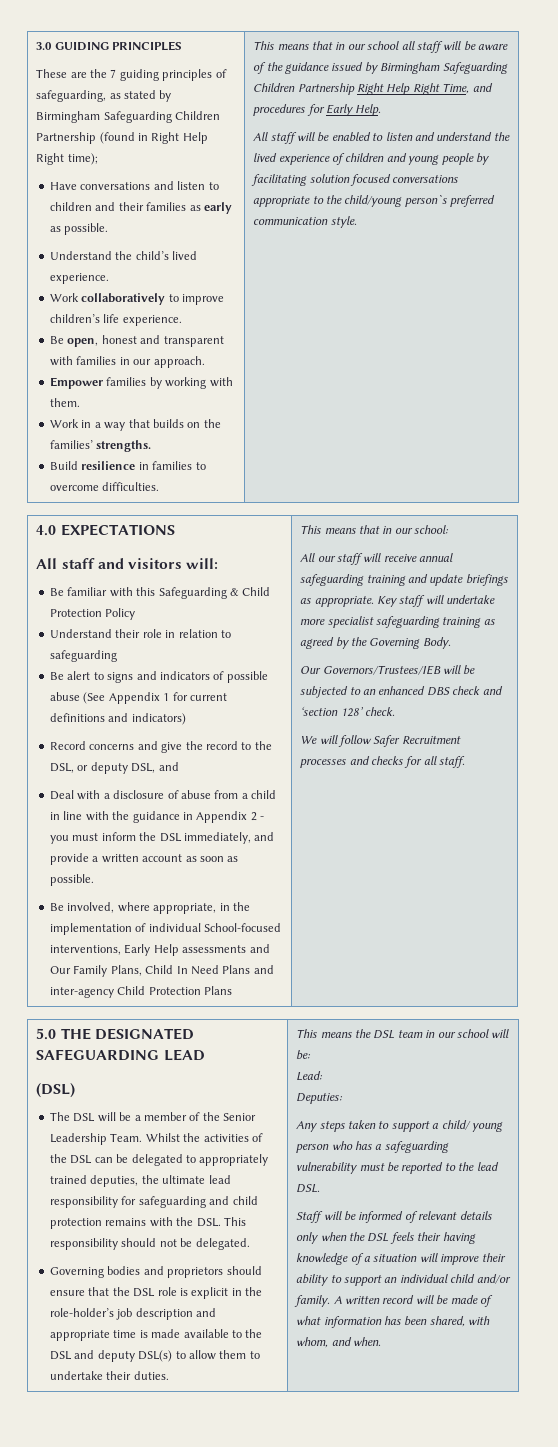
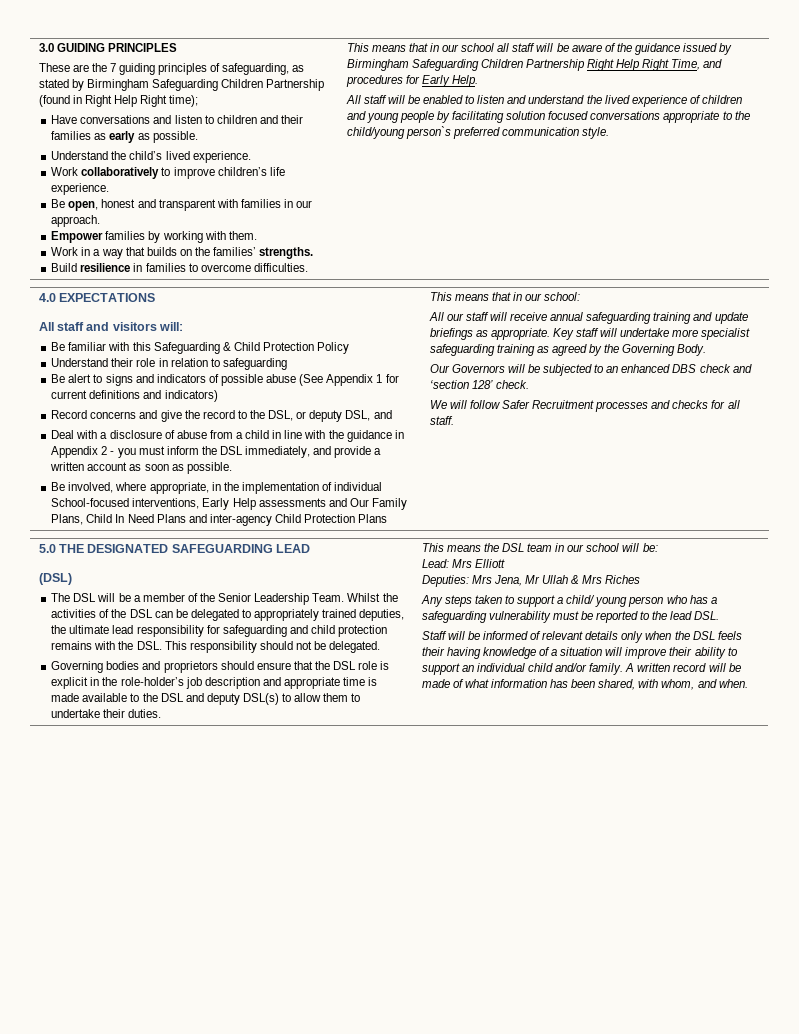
[322,665,441,675] Governors/Trustees/IEB -> [451,364,505,373] Governors
(324, 1076) none -> [451,559,505,568] Mrs Elliott
(344, 1098) none -> [471,575,641,586] Mrs Jena, Mr Ullah & Mrs Riches

